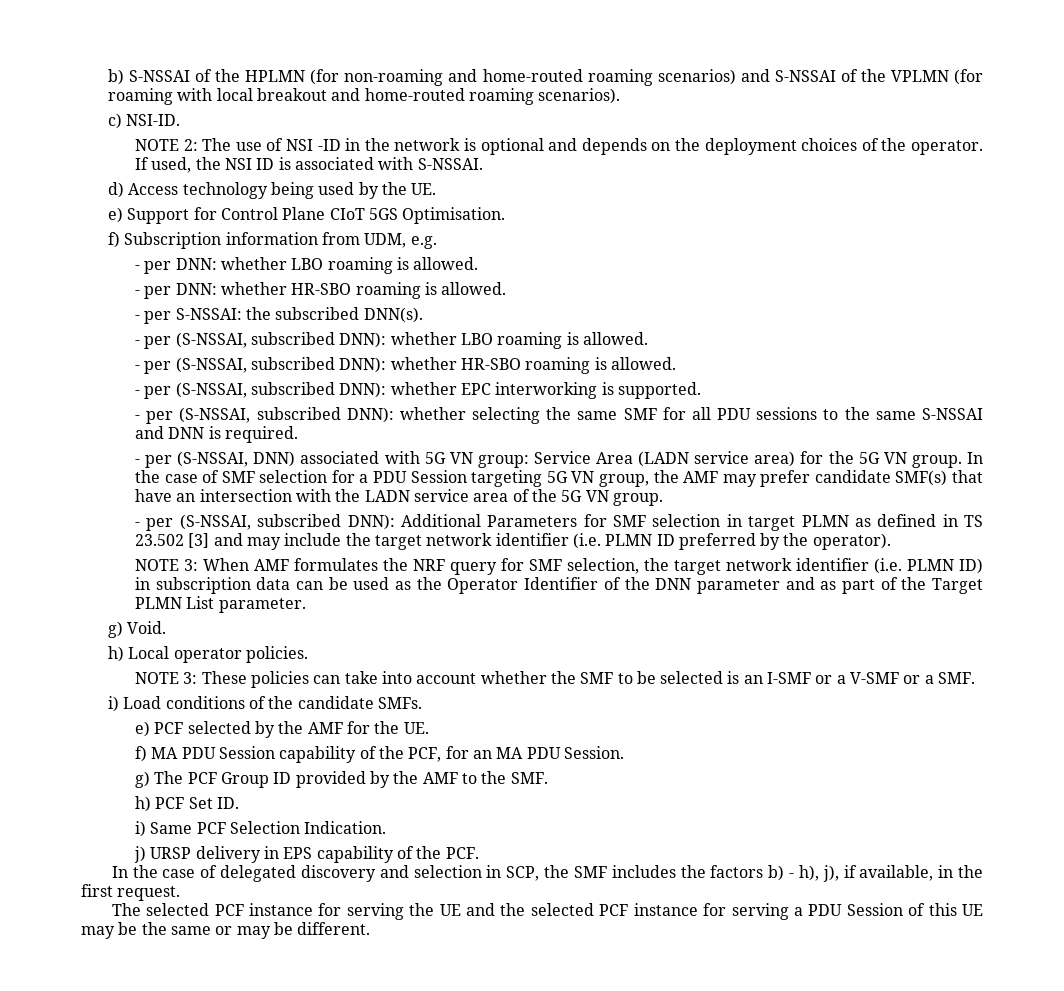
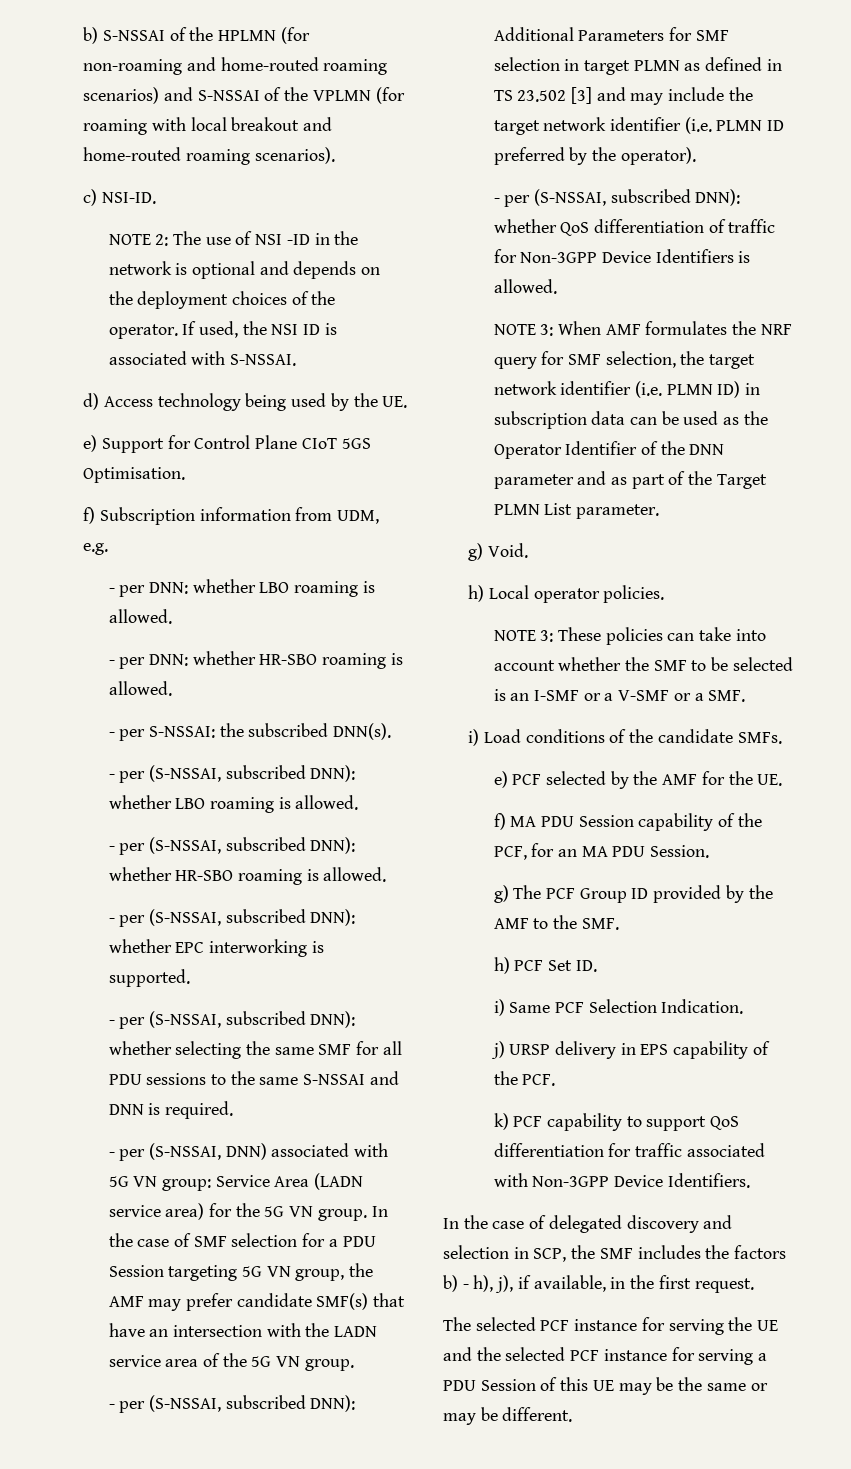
(891, 541) none -> [493,189,741,207] [493,219,776,236] [493,249,751,263] [493,279,557,294] // - per (S-NSSAI, subscribed DNN): whether QoS differentiation of traffic for Non-3GPP Device Identifiers is allowed.
(479, 853) none -> [493,1113,740,1131] [493,1143,765,1157] [493,1173,750,1188] // k) PCF capability to support QoS differentiation for traffic associated with Non-3GPP Device Identifiers.

